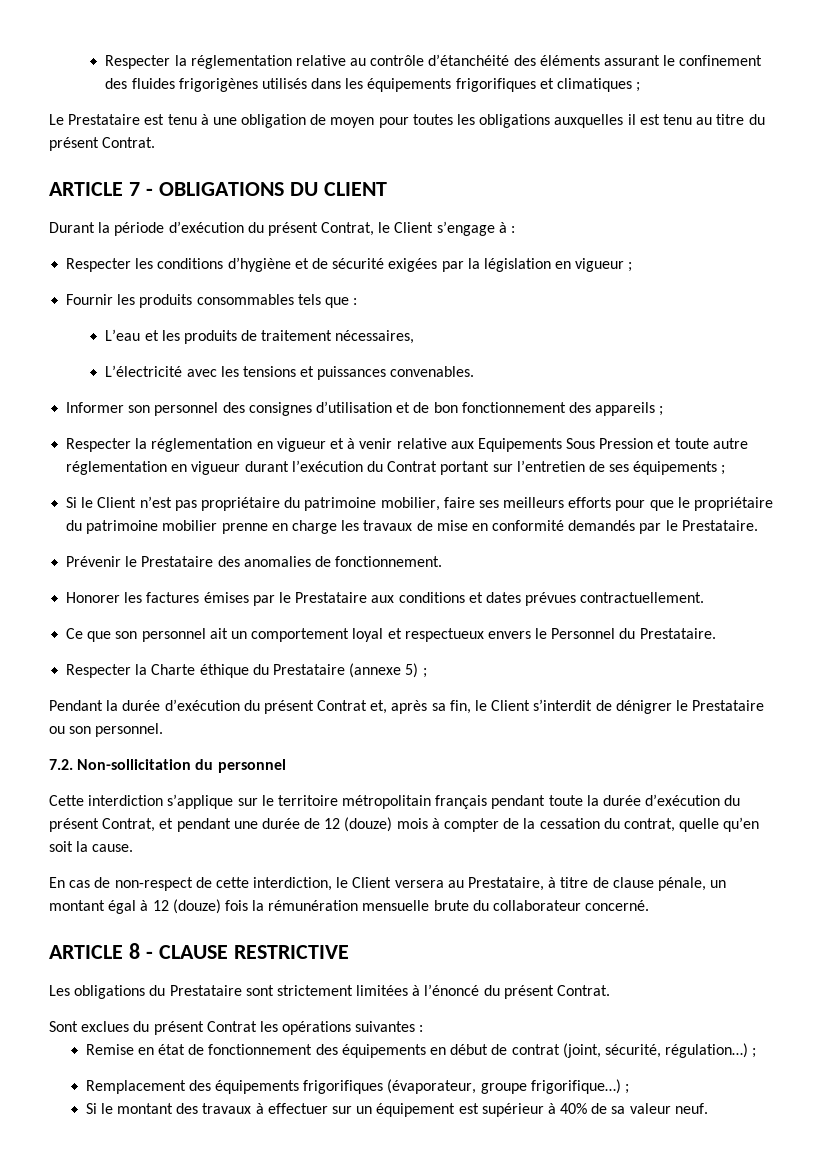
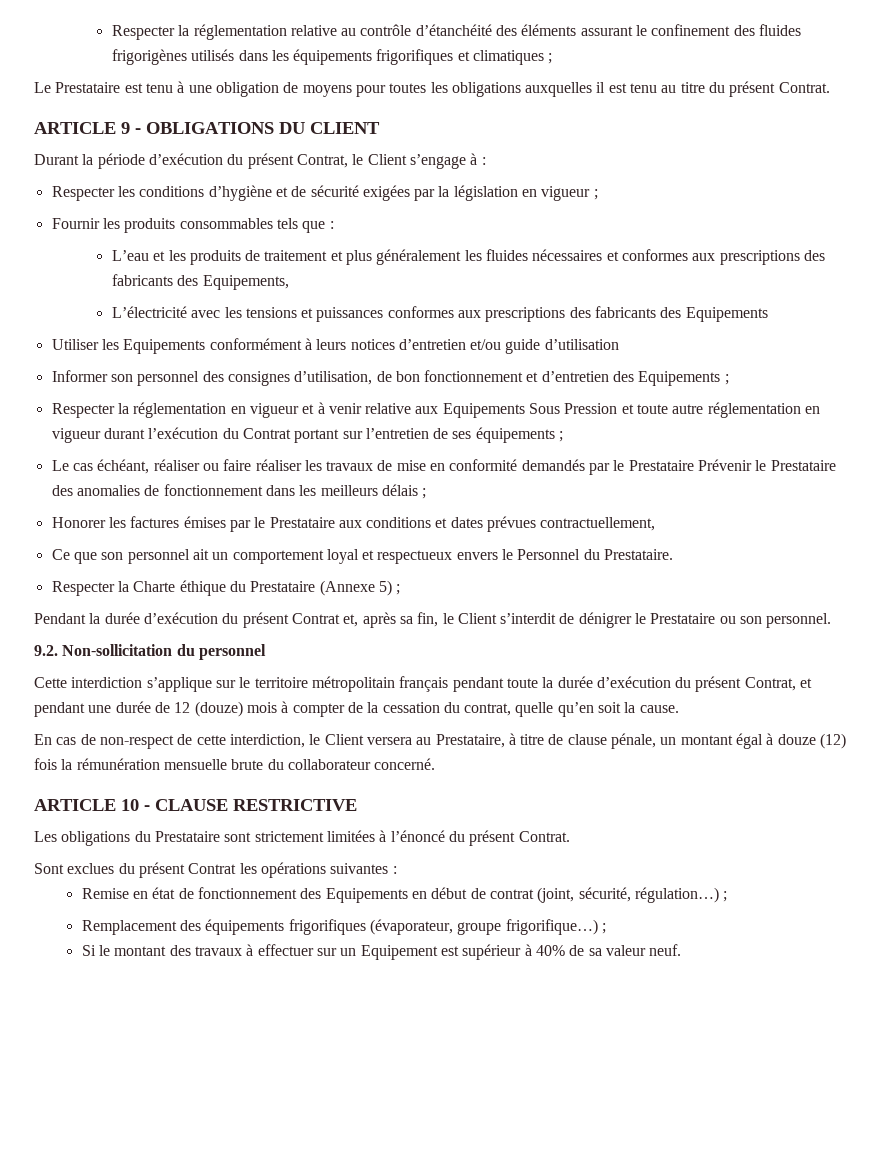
[330,117,375,128] moyen -> [302,85,352,97] moyens
[128,182,140,196] 7 -> [121,122,130,134] 9
[335,330,415,344] nécessaires, -> [330,249,825,265] [111,274,289,290] et plus généralement les fluides nécessaires et conformes aux prescriptions des fabricants des Equipements,
[390,366,475,377] convenables. -> [387,306,768,322] [51,338,619,354] conformes aux prescriptions des fabricants des Equipements // Utiliser les Equipements conformément à leurs notices d’entretien et/ou guide d’utilisation
[315,401,411,413] d’utilisation et -> [294,371,373,385] d’utilisation,
[568,402,656,416] des appareils -> [526,371,721,386] et d’entretien des Equipements
[66,496,774,511] [66,520,337,534] Si le Client n’est pas propriétaire du patrimoine mobilier, faire ses meilleurs efforts pour que le propriétaire du patrimoine mobilier prenne en charge -> [51,459,302,474] Le cas échéant, réaliser ou faire réaliser
[681,520,758,531] Prestataire. // -> [628,460,694,471] Prestataire
[335,556,443,567] fonctionnement. -> [163,484,427,499] fonctionnement dans les meilleurs délais ;
[580,592,705,603] contractuellement. -> [540,517,656,531] contractuellement,
[349,663,402,678] (annexe -> [319,580,375,596] (Annexe
[49,759,73,770] 7.2. -> [34,645,58,656] 9.2.
[152,899,221,914] 12 (douze) -> [777,733,847,749] douze (12)
[128,943,140,959] 8 -> [121,799,139,811] 10
[341,1044,426,1058] équipements -> [325,888,408,903] Equipements
[376,1103,456,1117] équipement -> [360,945,438,960] Equipement

